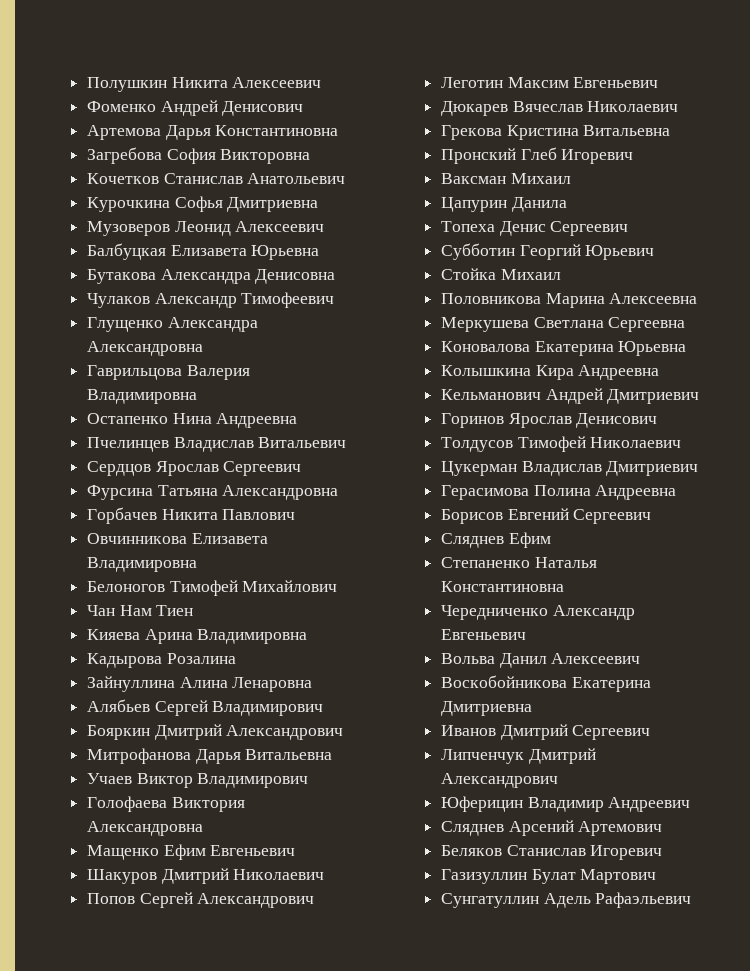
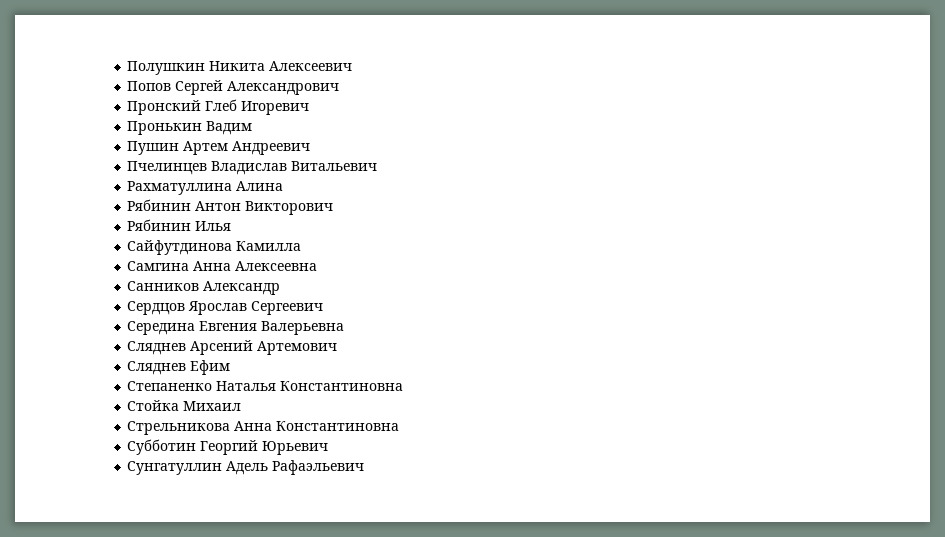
[86,100,304,116] [86,125,339,140] [86,147,311,164] [86,173,346,184] [86,196,319,212] [86,221,325,236] [86,243,320,260] [86,269,336,284] [86,292,335,308] [86,317,258,332] [86,341,203,356] [86,365,250,380] [86,389,197,404] [86,413,298,428] [86,437,347,452] [86,461,302,476] [86,485,339,500] [86,507,296,524] [86,533,268,544] [86,557,197,572] [86,580,338,596] [86,605,194,616] [86,629,308,644] [86,653,236,668] [86,676,313,692] [86,699,324,716] [86,724,344,740] [86,748,333,764] [86,773,309,788] [86,796,245,812] [86,821,203,836] [86,844,296,860] [86,868,325,884] [86,892,315,908] [440,77,659,88] [440,101,679,116] [440,125,671,140] [440,147,634,164] [440,173,571,184] [440,197,567,212] [440,221,629,236] [440,243,655,260] [440,268,561,280] [440,293,698,308] [440,317,686,332] [440,341,687,356] [440,365,660,380] [440,388,700,404] [440,413,658,428] [440,436,682,452] [440,461,699,476] [440,485,677,500] [440,508,652,524] Фоменко Андрей Денисович // Артемова Дарья Константиновна // Загребова София Викторовна // Кочетков Станислав Анатольевич // Курочкина Софья Дмитриевна // Музоверов Леонид Алексеевич // Балбуцкая Елизавета Юрьевна // Бутакова Александра Денисовна // Чулаков Александр Тимофеевич // Глущенко Александра Александровна // Гаврильцова Валерия Владимировна // Остапенко Нина Андреевна // Пчелинцев Владислав Витальевич // Сердцов Ярослав Сергеевич // Фурсина Татьяна Александровна // Горбачев Никита Павлович // Овчинникова Елизавета Владимировна // Белоногов Тимофей Михайлович // Чан Нам Тиен // Кияева Арина Владимировна // Кадырова Розалина // Зайнуллина Алина Ленаровна // Алябьев Сергей Владимирович // Бояркин Дмитрий Александрович // Митрофанова Дарья Витальевна // Учаев Виктор Владимирович // Голофаева Виктория Александровна // Мащенко Ефим Евгеньевич // Шакуров Дмитрий Николаевич // Попов Сергей Александрович // Леготин Максим Евгеньевич // Дюкарев Вячеслав Николаевич // Грекова Кристина Витальевна // Пронский Глеб Игоревич // Ваксман Михаил // Цапурин Данила // Топеха Денис Сергеевич // Субботин Георгий Юрьевич // Стойка Михаил // Половникова Марина Алексеевна // Меркушева Светлана Сергеевна // Коновалова Екатерина Юрьевна // Колышкина Кира Андреевна // Кельманович Андрей Дмитриевич // Горинов Ярослав Денисович // Толдусов Тимофей Николаевич // Цукерман Владислав Дмитриевич // Герасимова Полина Андреевна // Борисов Евгений Сергеевич -> [127,80,340,95] [127,99,310,115] [127,121,253,135] [127,141,311,155] [127,161,378,175] [127,181,284,195] [127,199,334,215] [127,219,232,231] [127,240,302,255] [127,261,318,271] [127,281,281,295] [127,301,324,315] [127,321,345,335] [127,340,338,355] Попов Сергей Александрович // Пронский Глеб Игоревич // Пронькин Вадим // Пушин Артем Андреевич // Пчелинцев Владислав Витальевич // Рахматуллина Алина // Рябинин Антон Викторович // Рябинин Илья // Сайфутдинова Камилла // Самгина Анна Алексеевна // Санников Александр // Сердцов Ярослав Сергеевич // Середина Евгения Валерьевна // Сляднев Арсений Артемович
[440,605,635,620] [440,629,526,640] [440,653,641,668] [440,675,651,692] [440,701,532,716] [440,724,651,740] [440,748,596,764] [440,773,558,788] [440,796,691,812] [440,820,663,836] [440,845,663,860] [440,869,657,884] Чередниченко Александр Евгеньевич // Вольва Данил Алексеевич // Воскобойникова Екатерина Дмитриевна // Иванов Дмитрий Сергеевич // Липченчук Дмитрий Александрович // Юферицин Владимир Андреевич // Сляднев Арсений Артемович // Беляков Станислав Игоревич // Газизуллин Булат Мартович -> [127,400,242,411] [127,421,400,435] [127,439,329,455] Стойка Михаил // Стрельникова Анна Константиновна // Субботин Георгий Юрьевич

